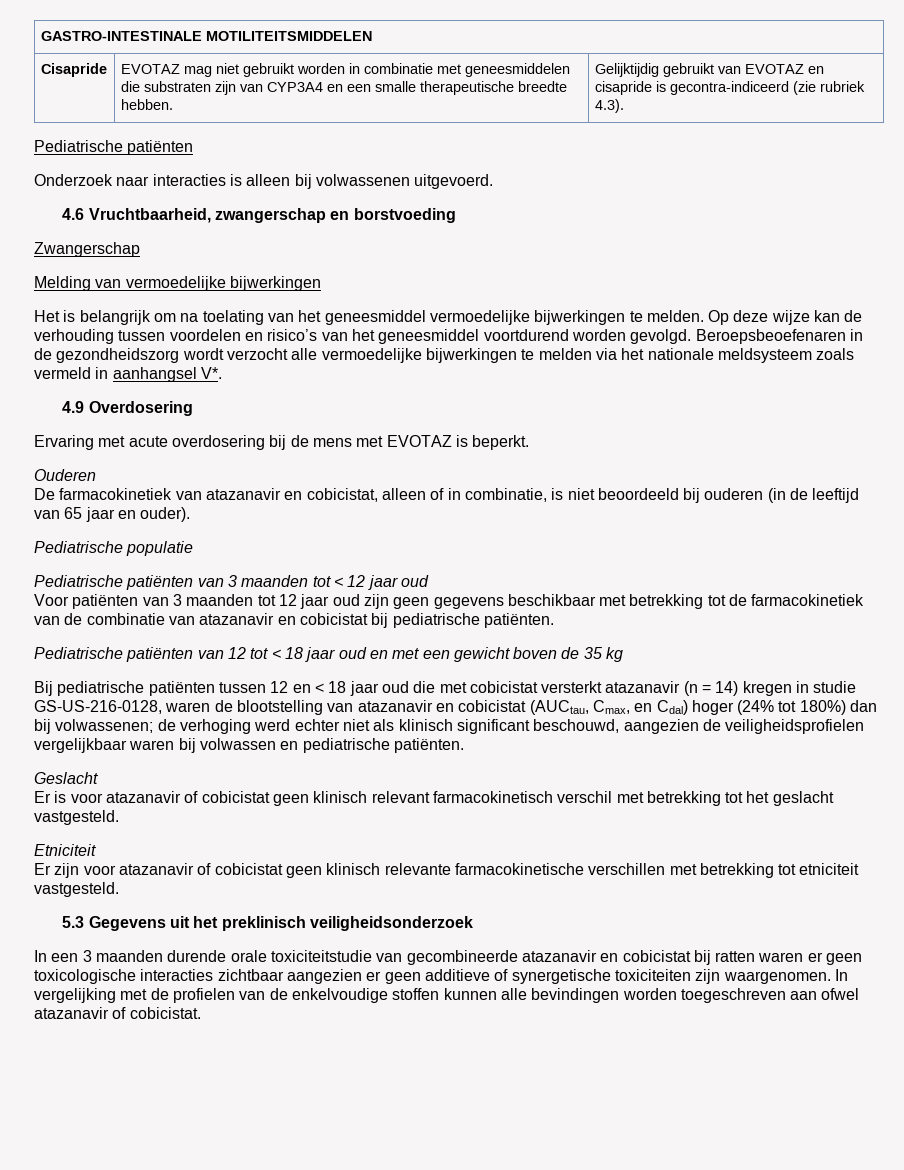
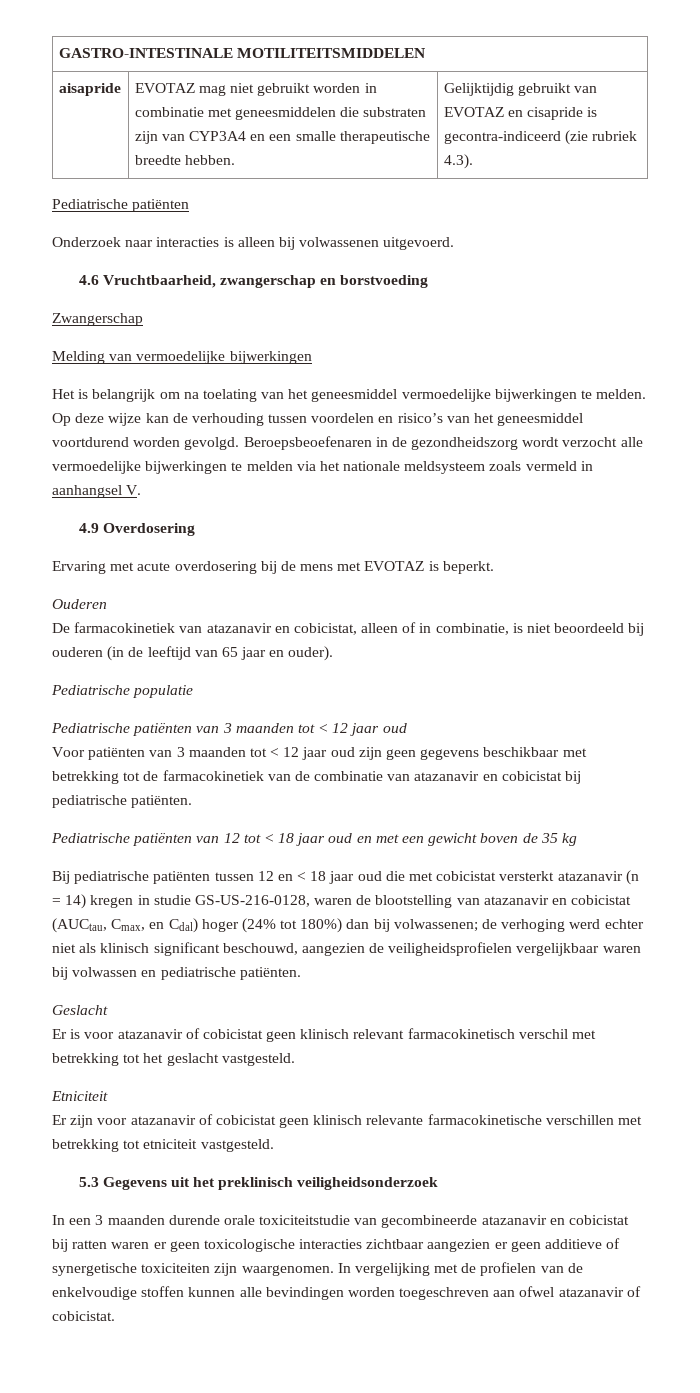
[40,63,107,77] Cisapride -> [58,83,121,96] aisapride
[200,367,222,379] V*. -> [126,485,142,495] V.
(276, 600) none -> [270,748,280,757] <

